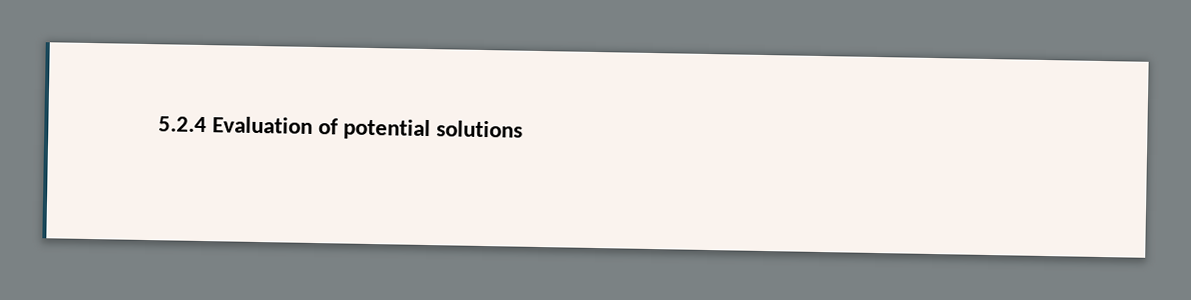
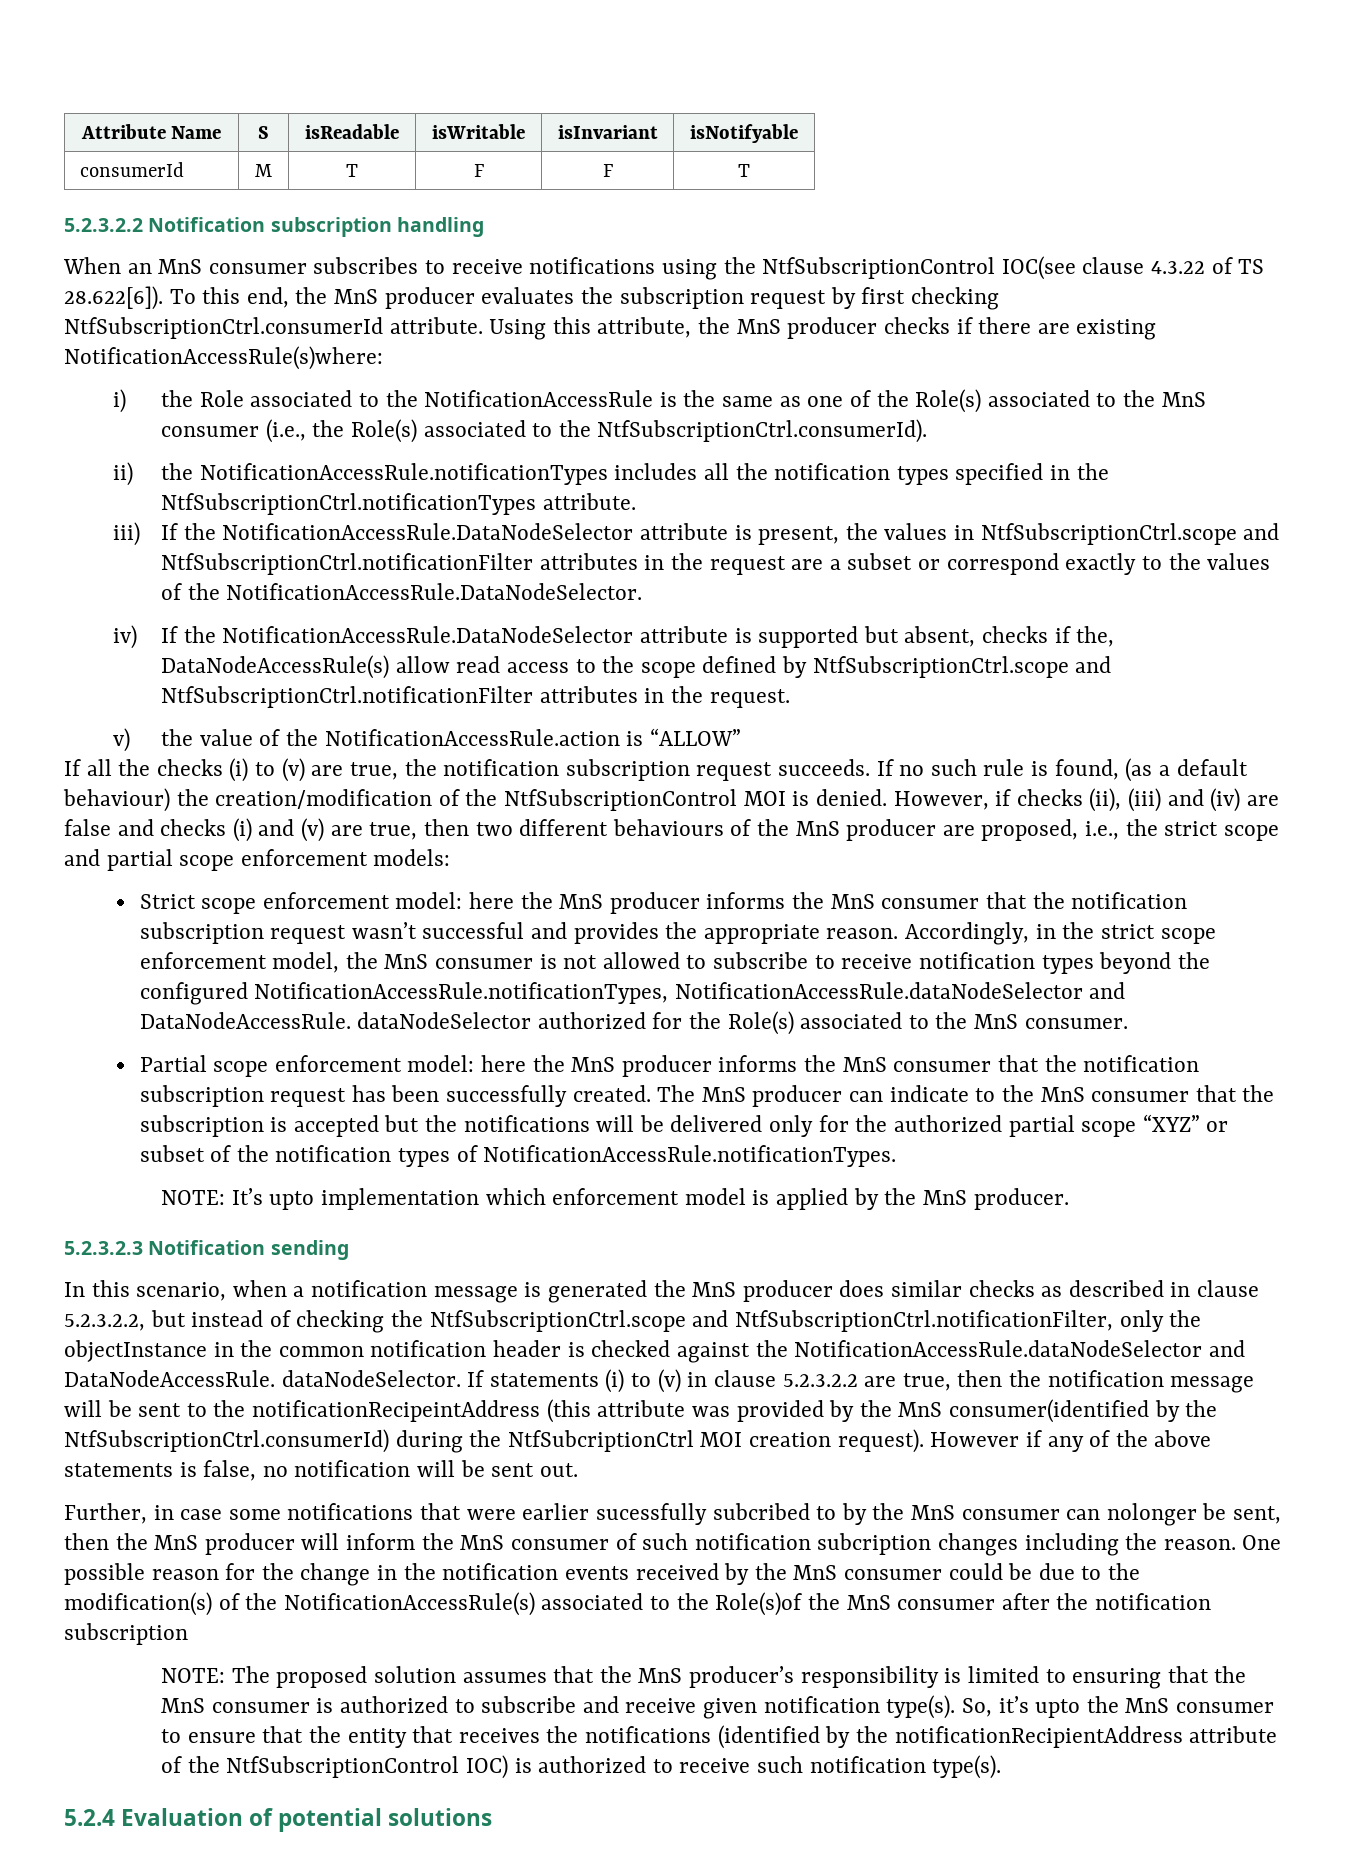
(158, 124) none -> [80,124,222,139] [258,126,269,139] [305,124,399,139] [432,124,525,139] [557,125,658,139] [690,124,798,143] [79,162,184,177] [255,164,272,177] [346,164,358,177] [473,164,484,177] [602,164,613,177] [738,164,750,177] [64,217,484,237] [63,256,1265,280] [64,286,999,310] [64,317,1157,340] [64,346,383,370] [112,389,1206,413] [161,419,928,443] [112,462,1109,486] [161,493,636,515] [112,522,1280,546] [161,553,1271,575] [161,583,643,600] [112,625,1115,649] [161,655,1112,679] [161,686,790,708] [112,728,741,752] [64,758,1248,782] [63,788,1279,812] [64,818,1279,842] [64,849,451,871] [139,892,1188,914] [139,922,1216,945] [139,952,1210,974] [139,982,1126,1005] [139,1011,1128,1035] [139,1055,1200,1077] [139,1085,1275,1107] [139,1114,1229,1137] [139,1145,897,1167] [161,1188,1069,1210] [64,1240,349,1260] [64,1280,1260,1303] [64,1310,1202,1333] [64,1340,1245,1363] [64,1369,1255,1393] [64,1399,1218,1423] [64,1429,1212,1453] [64,1460,578,1481] [64,1503,1282,1526] [64,1533,1282,1556] [64,1563,1141,1586] [64,1592,1211,1616] [64,1623,188,1645] [161,1666,1247,1689] [161,1695,1275,1719] [161,1725,1278,1749] [161,1755,1002,1779] Attribute Name | S | isReadable | isWritable | isInvariant | isNotifyable // consumerId | M | T | F | F | T // 5.2.3.2.2 Notification subscription handling // When an MnS consumer subscribes to receive notifications using the NtfSubscriptionControl IOC(see clause 4.3.22 of TS 28.622[6]). To this end, the MnS producer evaluates the subscription request by first checking NtfSubscriptionCtrl.consumerId attribute. Using this attribute, the MnS producer checks if there are existing NotificationAccessRule(s)where: // i) the Role associated to the NotificationAccessRule is the same as one of the Role(s) associated to the MnS consumer (i.e., the Role(s) associated to the NtfSubscriptionCtrl.consumerId). // ii) the NotificationAccessRule.notificationTypes includes all the notification types specified in the NtfSubscriptionCtrl.notificationTypes attribute. // iii) If the NotificationAccessRule.DataNodeSelector attribute is present, the values in NtfSubscriptionCtrl.scope and NtfSubscriptionCtrl.notificationFilter attributes in the request are a subset or correspond exactly to the values of the NotificationAccessRule.DataNodeSelector. // iv) If the NotificationAccessRule.DataNodeSelector attribute is supported but absent, checks if the, DataNodeAccessRule(s) allow read access to the scope defined by NtfSubscriptionCtrl.scope and NtfSubscriptionCtrl.notificationFilter attributes in the request. // v) the value of the NotificationAccessRule.action is “ALLOW” // If all the checks (i) to (v) are true, the notification subscription request succeeds. If no such rule is found, (as a default behaviour) the creation/modification of the NtfSubscriptionControl MOI is denied. However, if checks (ii), (iii) and (iv) are false and checks (i) and (v) are true, then two different behaviours of the MnS producer are proposed, i.e., the strict scope and partial scope enforcement models: // Strict scope enforcement model: here the MnS producer informs the MnS consumer that the notification subscription request wasn’t successful and provides the appropriate reason. Accordingly, in the strict scope enforcement model, the MnS consumer is not allowed to subscribe to receive notification types beyond the configured NotificationAccessRule.notificationTypes, NotificationAccessRule.dataNodeSelector and DataNodeAccessRule. dataNodeSelector authorized for the Role(s) associated to the MnS consumer. // Partial scope enforcement model: here the MnS producer informs the MnS consumer that the notification subscription request has been successfully created. The MnS producer can indicate to the MnS consumer that the subscription is accepted but the notifications will be delivered only for the authorized partial scope “XYZ” or subset of the notification types of NotificationAccessRule.notificationTypes. // NOTE: It’s upto implementation which enforcement model is applied by the MnS producer. // 5.2.3.2.3 Notification sending // In this scenario, when a notification message is generated the MnS producer does similar checks as described in clause 5.2.3.2.2, but instead of checking the NtfSubscriptionCtrl.scope and NtfSubscriptionCtrl.notificationFilter, only the objectInstance in the common notification header is checked against the NotificationAccessRule.dataNodeSelector and DataNodeAccessRule. dataNodeSelector. If statements (i) to (v) in clause 5.2.3.2.2 are true, then the notification message will be sent to the notificationRecipeintAddress (this attribute was provided by the MnS consumer(identified by the NtfSubscriptionCtrl.consumerId) during the NtfSubcriptionCtrl MOI creation request). However if any of the above statements is false, no notification will be sent out. // Further, in case some notifications that were earlier sucessfully subcribed to by the MnS consumer can nolonger be sent, then the MnS producer will inform the MnS consumer of such notification subcription changes including the reason. One possible reason for the change in the notification events received by the MnS consumer could be due to the modification(s) of the NotificationAccessRule(s) associated to the Role(s)of the MnS consumer after the notification subscription // NOTE: The proposed solution assumes that the MnS producer’s responsibility is limited to ensuring that the MnS consumer is authorized to subscribe and receive given notification type(s). So, it’s upto the MnS consumer to ensure that the entity that receives the notifications (identified by the notificationRecipientAddress attribute of the NtfSubscriptionControl IOC) is authorized to receive such notification type(s). //

